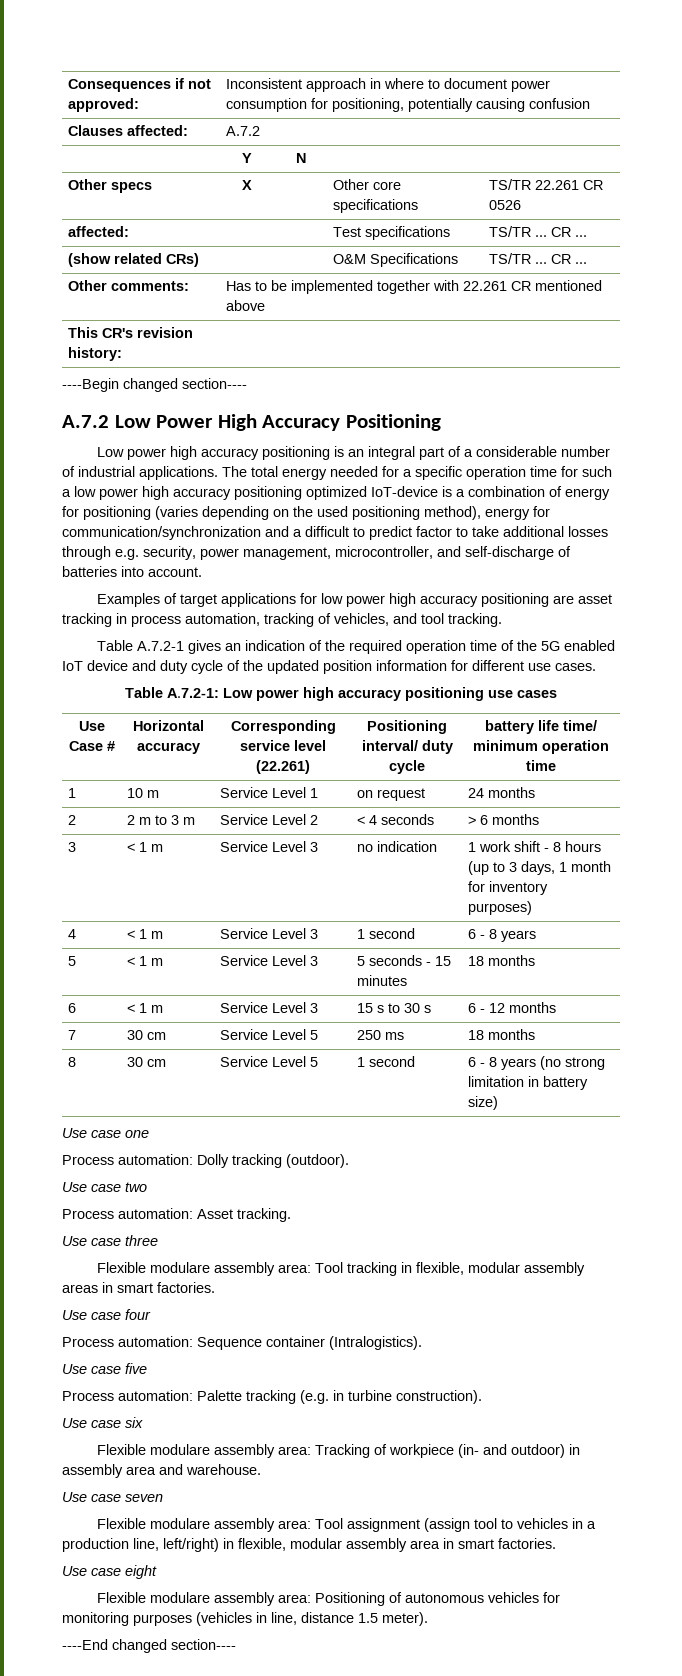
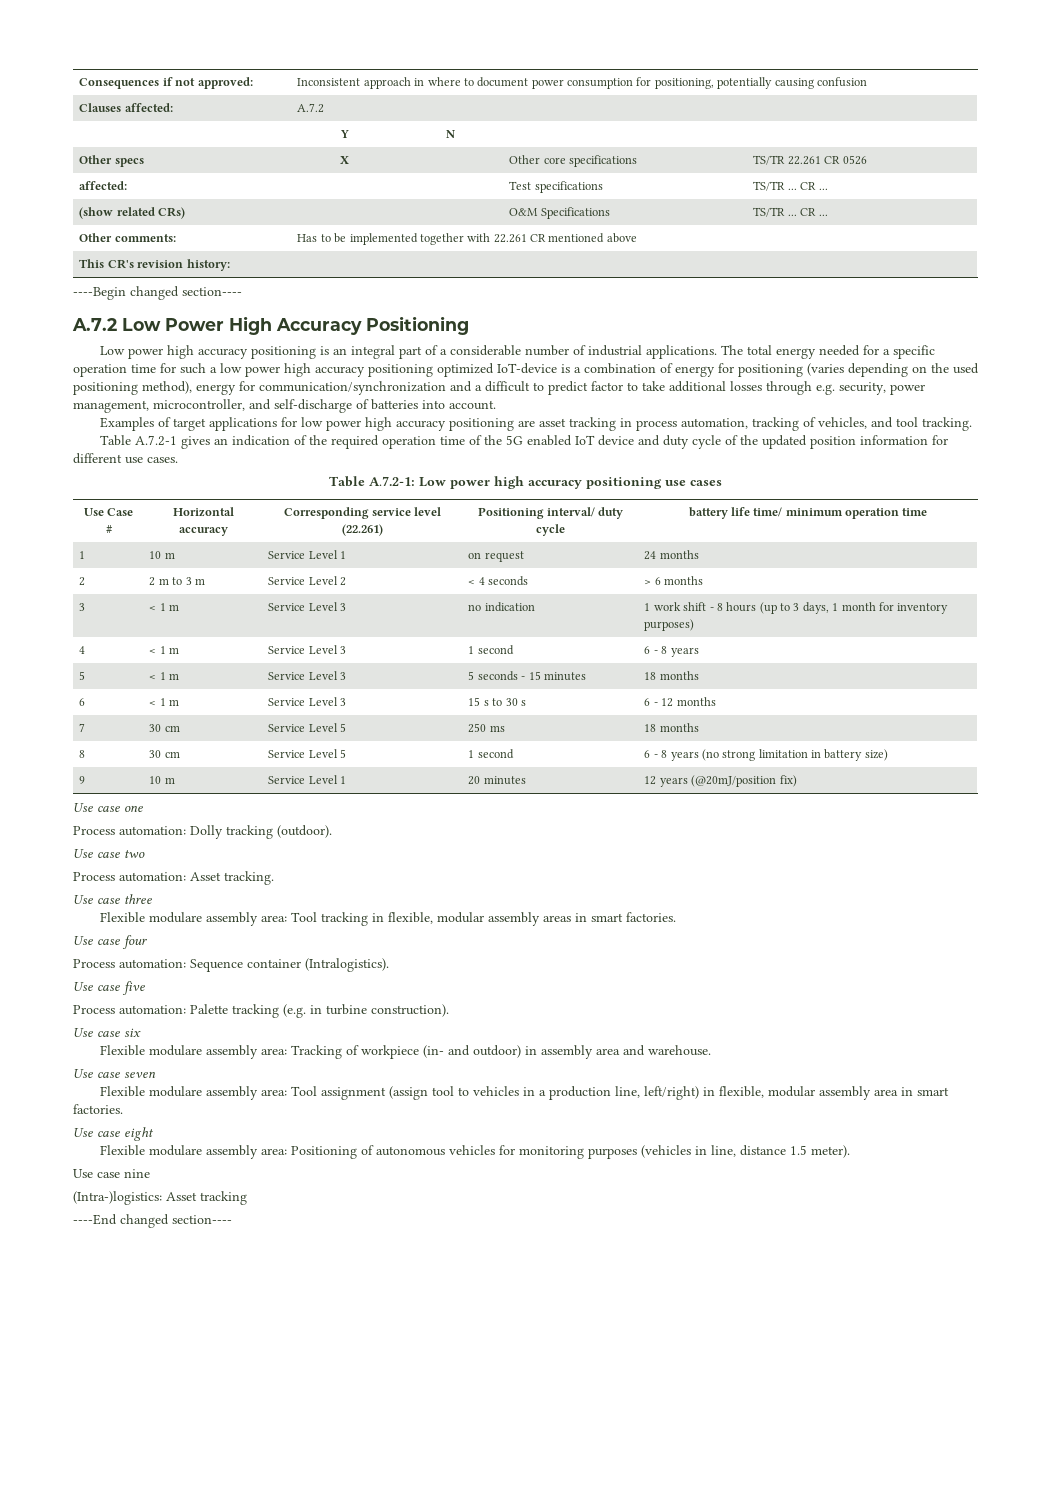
(499, 1103) none -> [79,776,86,784] [149,776,175,784] [268,775,347,784] [468,776,526,785] [644,775,797,787] // 9 | 10 m | Service Level 1 | 20 minutes | 12 years (@20mJ/position fix)
(428, 1619) none -> [73,1169,150,1178] [73,1191,247,1205] // Use case nine // (Intra-)logistics: Asset tracking

